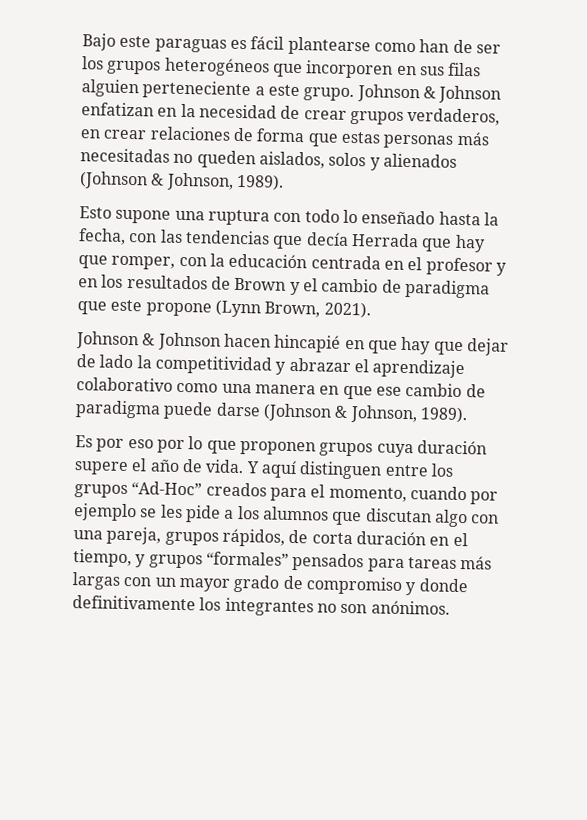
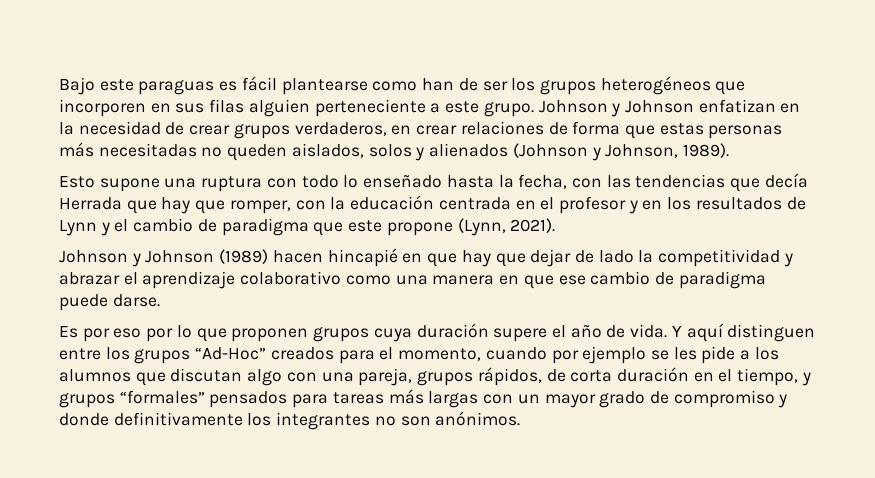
[422,86,436,99] & -> [611,103,621,117] y
[151,173,165,186] & -> [591,147,601,161] y
[234,277,287,291] Brown -> [59,220,97,236] Lynn
[214,299,321,318] (Lynn Brown, -> [457,218,506,236] (Lynn,
[142,332,221,351] & Johnson -> [131,249,269,267] y Johnson (1989)
[215,402,468,424] darse (Johnson & Johnson, 1989). -> [112,294,160,307] darse.

